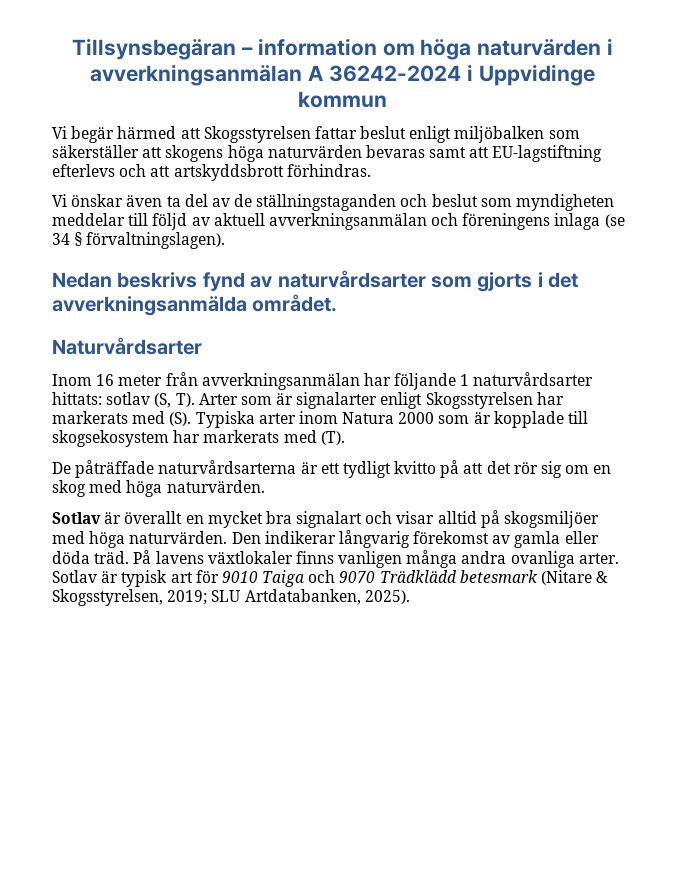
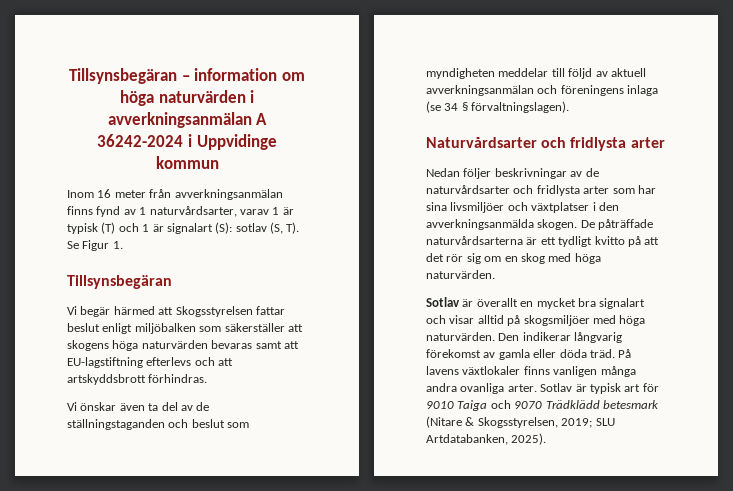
(387, 99) none -> [67,189,283,200] [67,206,294,217] [67,222,300,234] [67,240,123,251] [67,275,172,289] // Inom 16 meter från avverkningsanmälan finns fynd av 1 naturvårdsarter, varav 1 är typisk (T) och 1 är signalart (S): sotlav (S, T). Se Figur 1. // Tillsynsbegäran
[52,270,579,292] [52,294,338,316] [52,337,202,355] [52,372,594,390] [52,392,564,409] [52,411,589,428] [52,430,345,447] Nedan beskrivs fynd av naturvårdsarter som gjorts i det avverkningsanmälda området. // Naturvårdsarter // Inom 16 meter från avverkningsanmälan har följande 1 naturvårdsarter hittats: sotlav (S, T). Arter som är signalarter enligt Skogsstyrelsen har markerats med (S). Typiska arter inom Natura 2000 som är kopplade till skogsekosystem har markerats med (T). // -> [426,137,665,151] [426,168,599,179] [426,185,656,196] [426,202,619,213] [426,219,578,230] Naturvårdsarter och fridlysta arter // Nedan följer beskrivningar av de naturvårdsarter och fridlysta arter som har sina livsmiljöer och växtplatser i den avverkningsanmälda skogen.

